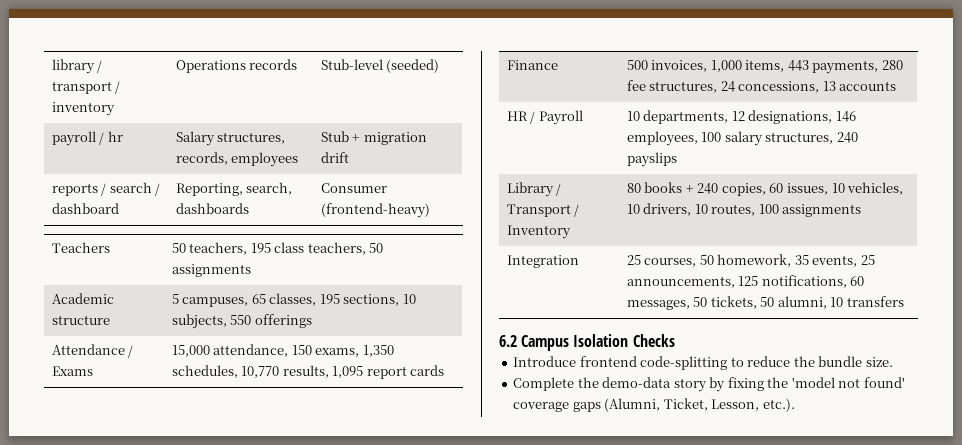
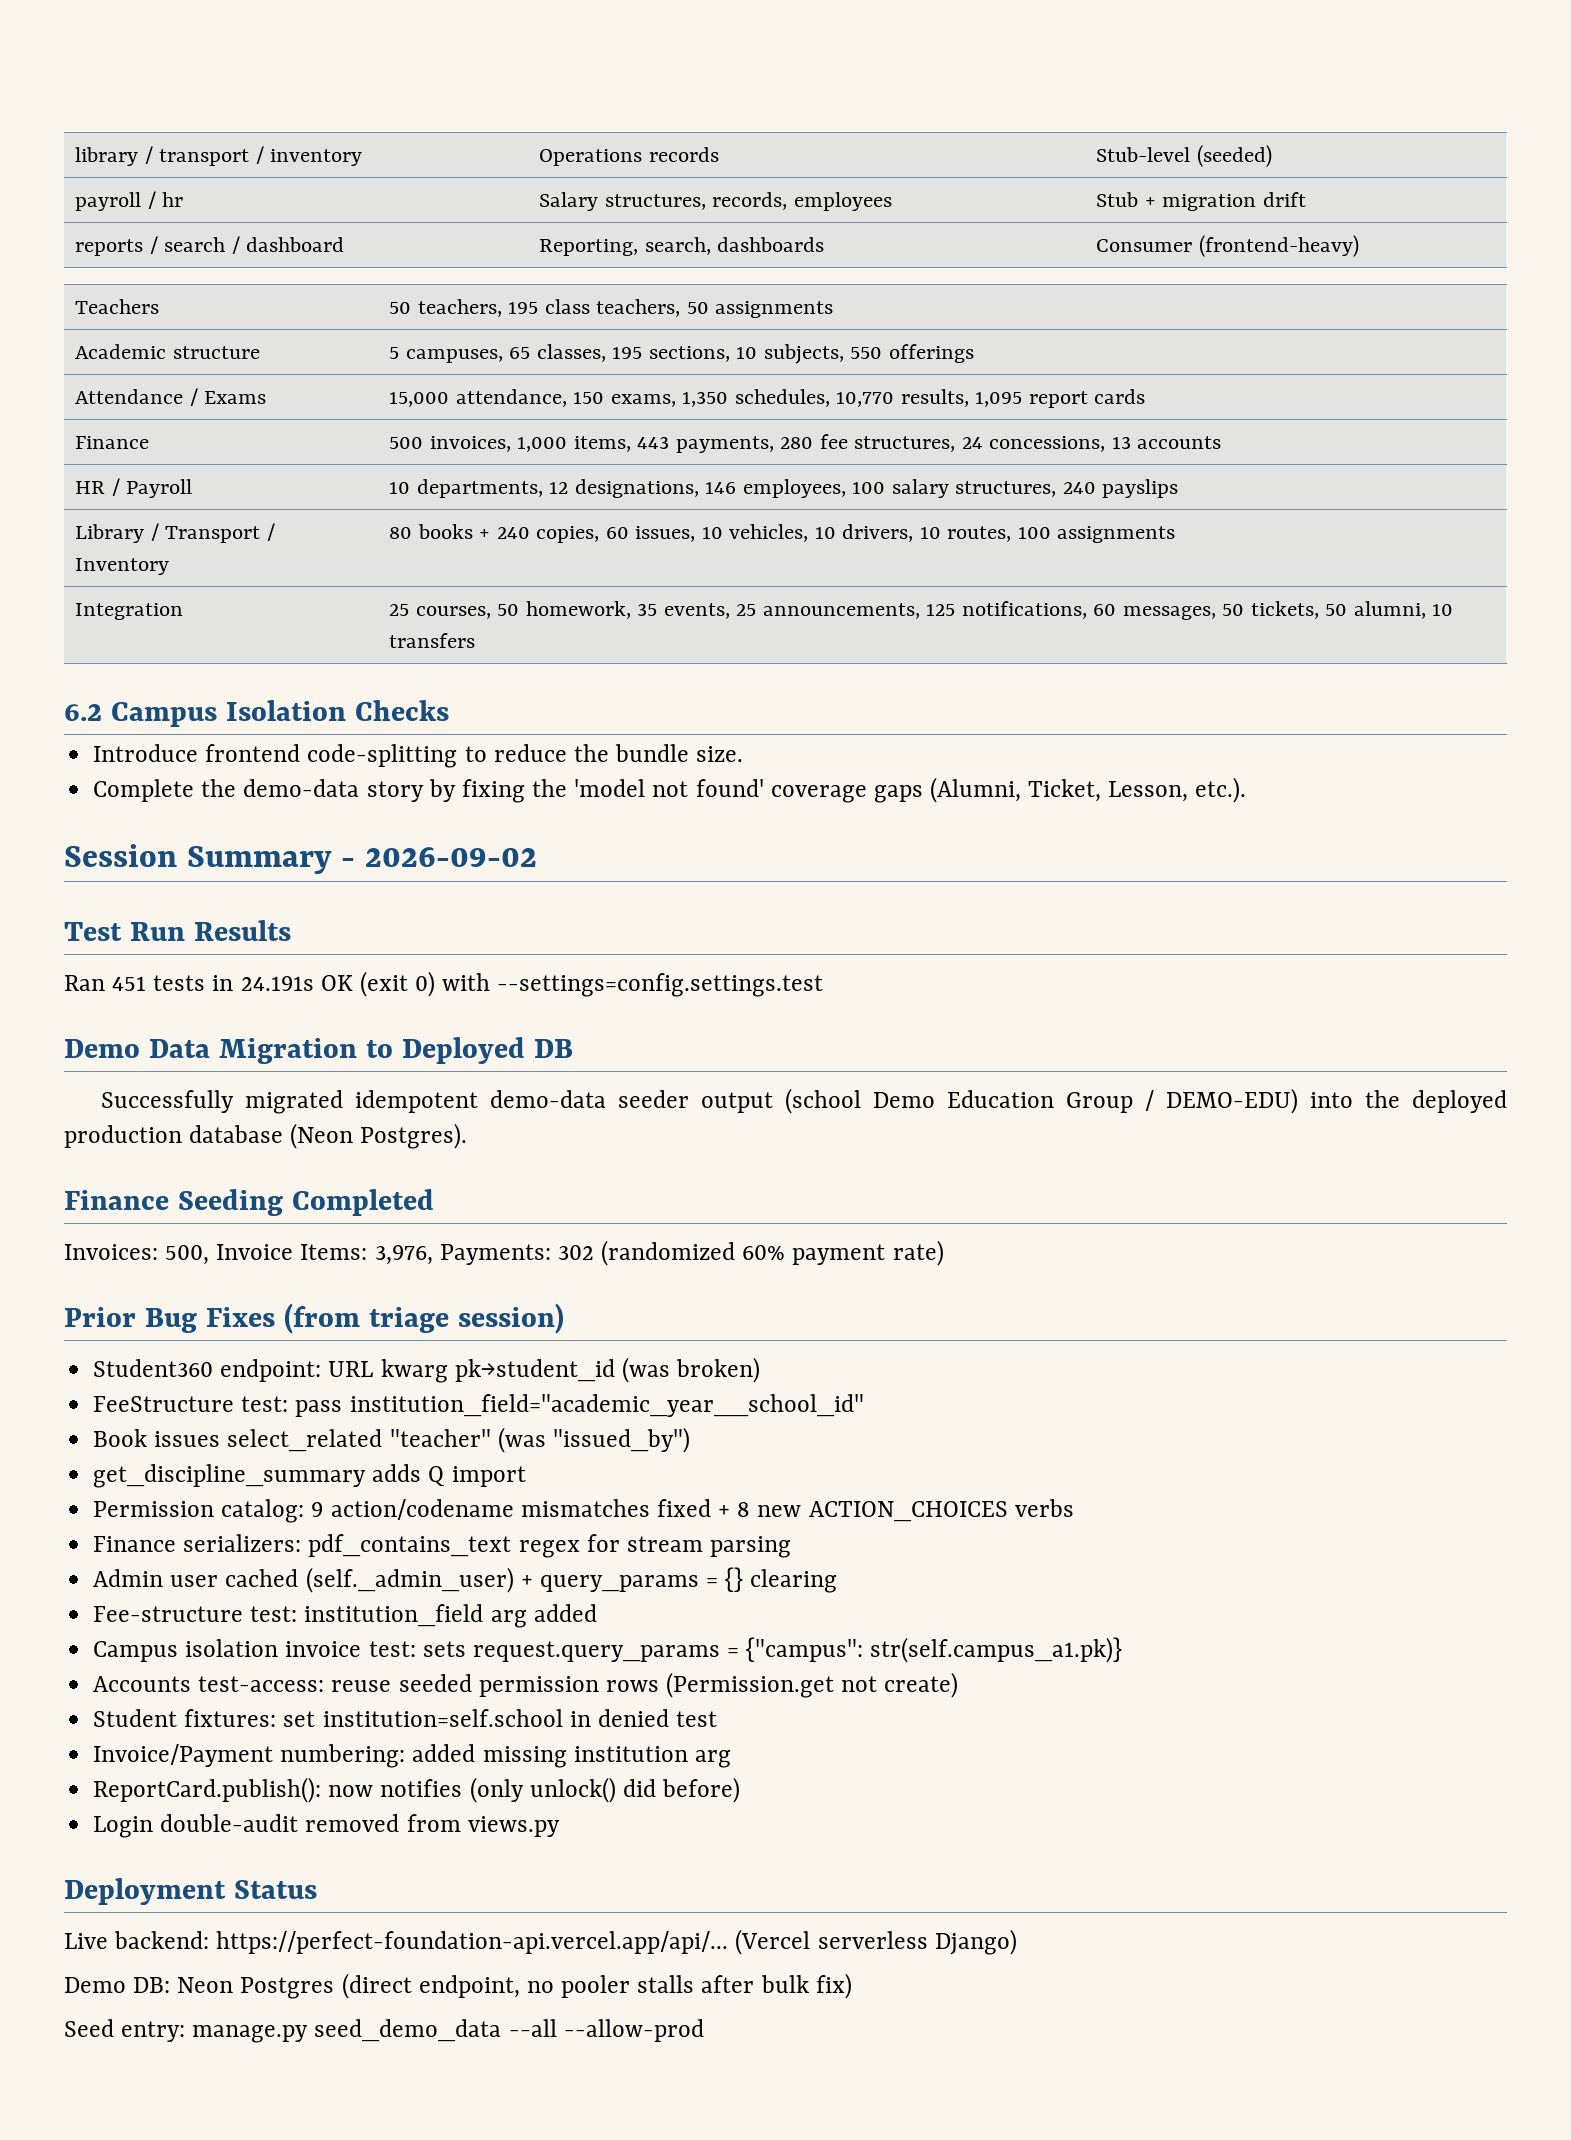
(795, 405) none -> [64,844,537,874] [64,920,291,941] [64,971,824,997] [64,1037,573,1064] [100,1088,1507,1114] [64,1123,468,1149] [64,1189,434,1216] [64,1240,944,1266] [64,1303,564,1334] [93,1357,761,1383] [93,1394,864,1417] [93,1427,690,1453] [93,1464,526,1488] [93,1499,1074,1523] [93,1534,792,1558] [93,1567,838,1593] [93,1604,597,1628] [93,1637,1123,1663] [93,1672,959,1698] [93,1709,718,1727] [93,1744,731,1768] [93,1777,741,1803] [93,1814,560,1838] [64,1878,317,1905] [64,1929,1017,1955] [64,1973,852,1999] [64,2019,704,2043] // Session Summary - 2026-09-02 // Test Run Results // Ran 451 tests in 24.191s OK (exit 0) with --settings=config.settings.test // Demo Data Migration to Deployed DB // Successfully migrated idempotent demo-data seeder output (school Demo Education Group / DEMO-EDU) into the deployed production database (Neon Postgres). // Finance Seeding Completed // Invoices: 500, Invoice Items: 3,976, Payments: 302 (randomized 60% payment rate) // Prior Bug Fixes (from triage session) // Student360 endpoint: URL kwarg pk→student_id (was broken) // FeeStructure test: pass institution_field="academic_year__school_id" // Book issues select_related "teacher" (was "issued_by") // get_discipline_summary adds Q import // Permission catalog: 9 action/codename mismatches fixed + 8 new ACTION_CHOICES verbs // Finance serializers: pdf_contains_text regex for stream parsing // Admin user cached (self._admin_user) + query_params = {} clearing // Fee-structure test: institution_field arg added // Campus isolation invoice test: sets request.query_params = {"campus": str(self.campus_a1.pk)} // Accounts test-access: reuse seeded permission rows (Permission.get not create) // Student fixtures: set institution=self.school in denied test // Invoice/Payment numbering: added missing institution arg // ReportCard.publish(): now notifies (only unlock() did before) // Login double-audit removed from views.py // Deployment Status // Live backend: https://perfect-foundation-api.vercel.app/api/... (Vercel serverless Django) // Demo DB: Neon Postgres (direct endpoint, no pooler stalls after bulk fix) // Seed entry: manage.py seed_demo_data --all --allow-prod

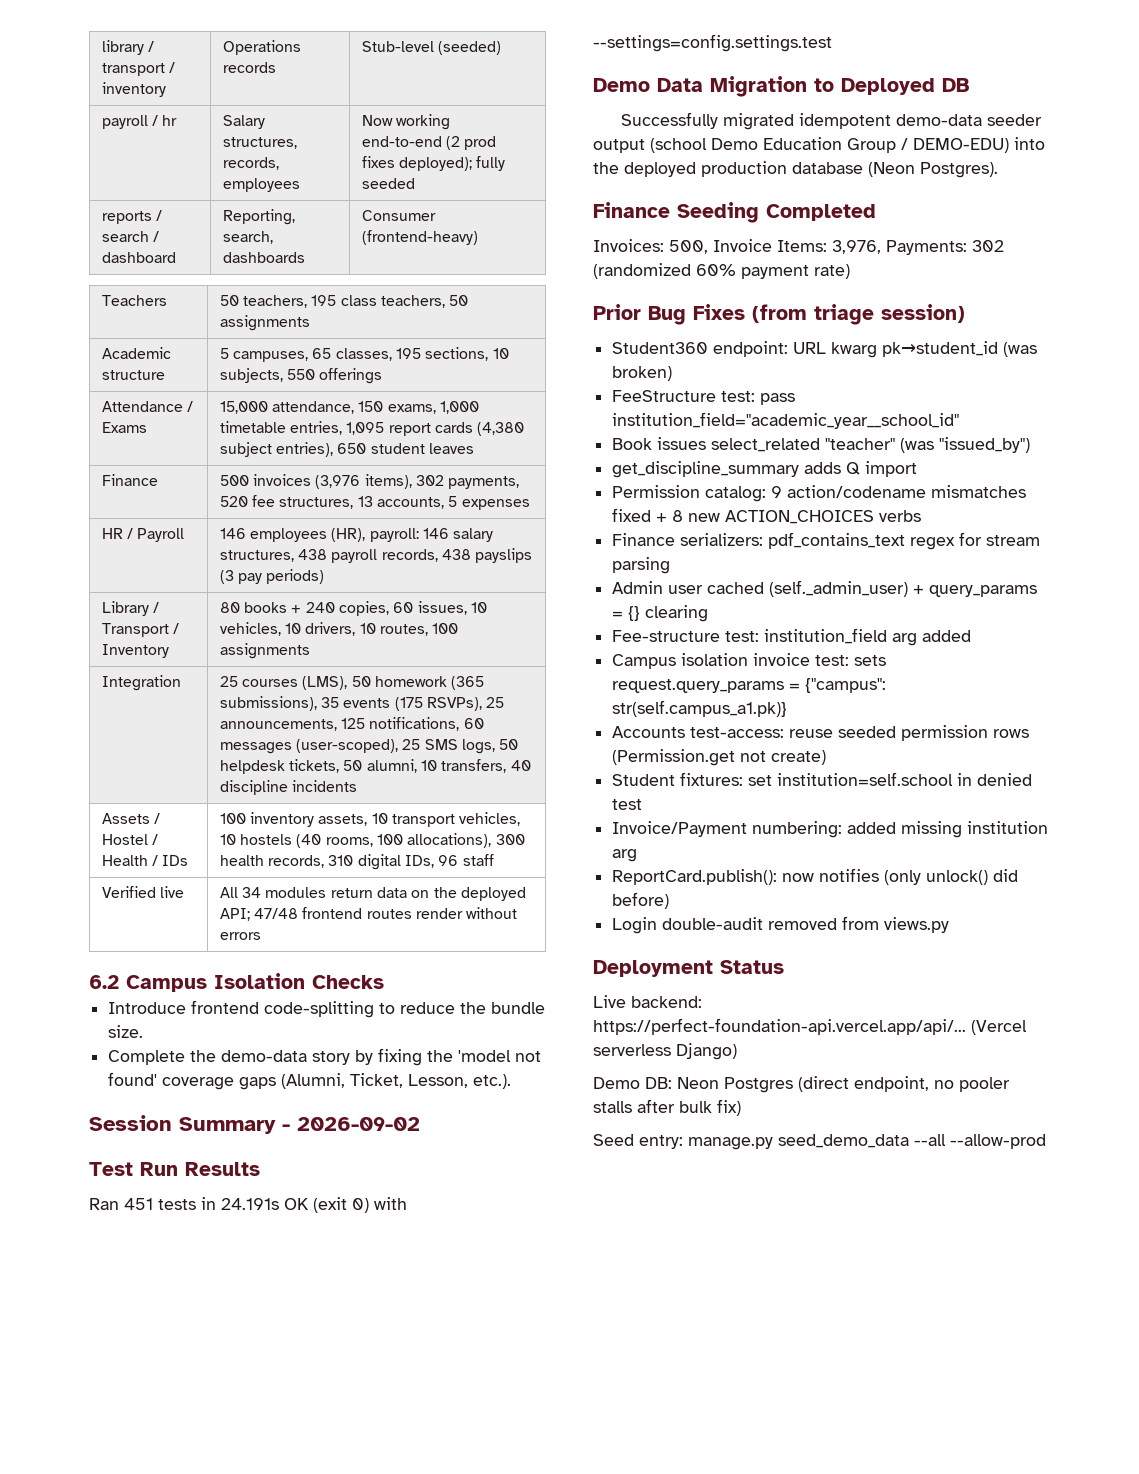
[1096,192,1306,211] Stub + migration drift -> [361,114,450,130] [361,136,497,150] [361,156,506,171] [361,178,415,189] Now working end-to-end (2 prod fixes deployed); fully seeded
[682,389,969,407] 1,350 schedules, 10,770 results, -> [439,401,479,414] [219,421,342,435] 1,000 timetable entries,
[75,436,150,449] [389,434,1222,453] [75,478,193,498] [389,479,1179,498] // Finance | 500 invoices, 1,000 items, 443 payments, 280 fee structures, 24 concessions, 13 accounts // HR / Payroll | 10 departments, 12 designations, 146 employees, 100 salary structures, 240 payslips -> [477,422,525,436] [219,442,474,457] [101,474,158,486] [219,474,520,489] [219,495,530,510] [101,528,185,542] [219,528,494,542] [219,548,533,563] [219,569,325,584] (4,380 subject entries), 650 student leaves // Finance | 500 invoices (3,976 items), 302 payments, 520 fee structures, 13 accounts, 5 expenses // HR / Payroll | 146 employees (HR), payroll: 146 salary structures, 438 payroll records, 438 payslips (3 pay periods)
[415,601,730,619] courses, 50 homework, 35 events, -> [241,676,485,690] [219,696,482,711] courses (LMS), 50 homework (365 submissions), 35 events (175 RSVPs),
[1122,601,1454,620] [389,633,476,648] messages, 50 tickets, 50 alumni, 10 transfers -> [219,739,519,754] [219,759,531,774] [219,780,357,795] [101,813,160,824] [101,834,158,845] [101,855,189,866] [219,812,521,827] [219,833,525,848] [219,854,494,870] [101,886,184,898] [219,887,526,901] [219,907,518,921] [219,932,261,940] messages (user-scoped), 25 SMS logs, 50 helpdesk tickets, 50 alumni, 10 transfers, 40 discipline incidents // Assets / Hostel / Health / IDs | 100 inventory assets, 10 transport vehicles, 10 hostels (40 rooms, 100 allocations), 300 health records, 310 digital IDs, 96 staff // Verified live | All 34 modules return data on the deployed API; 47/48 frontend routes render without errors

